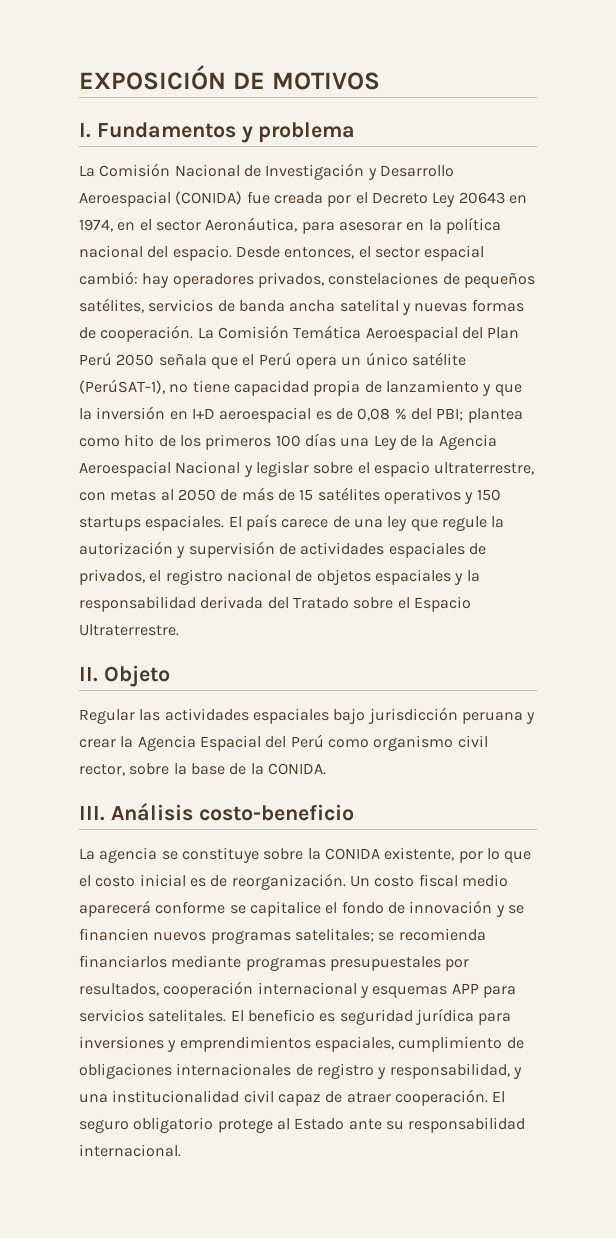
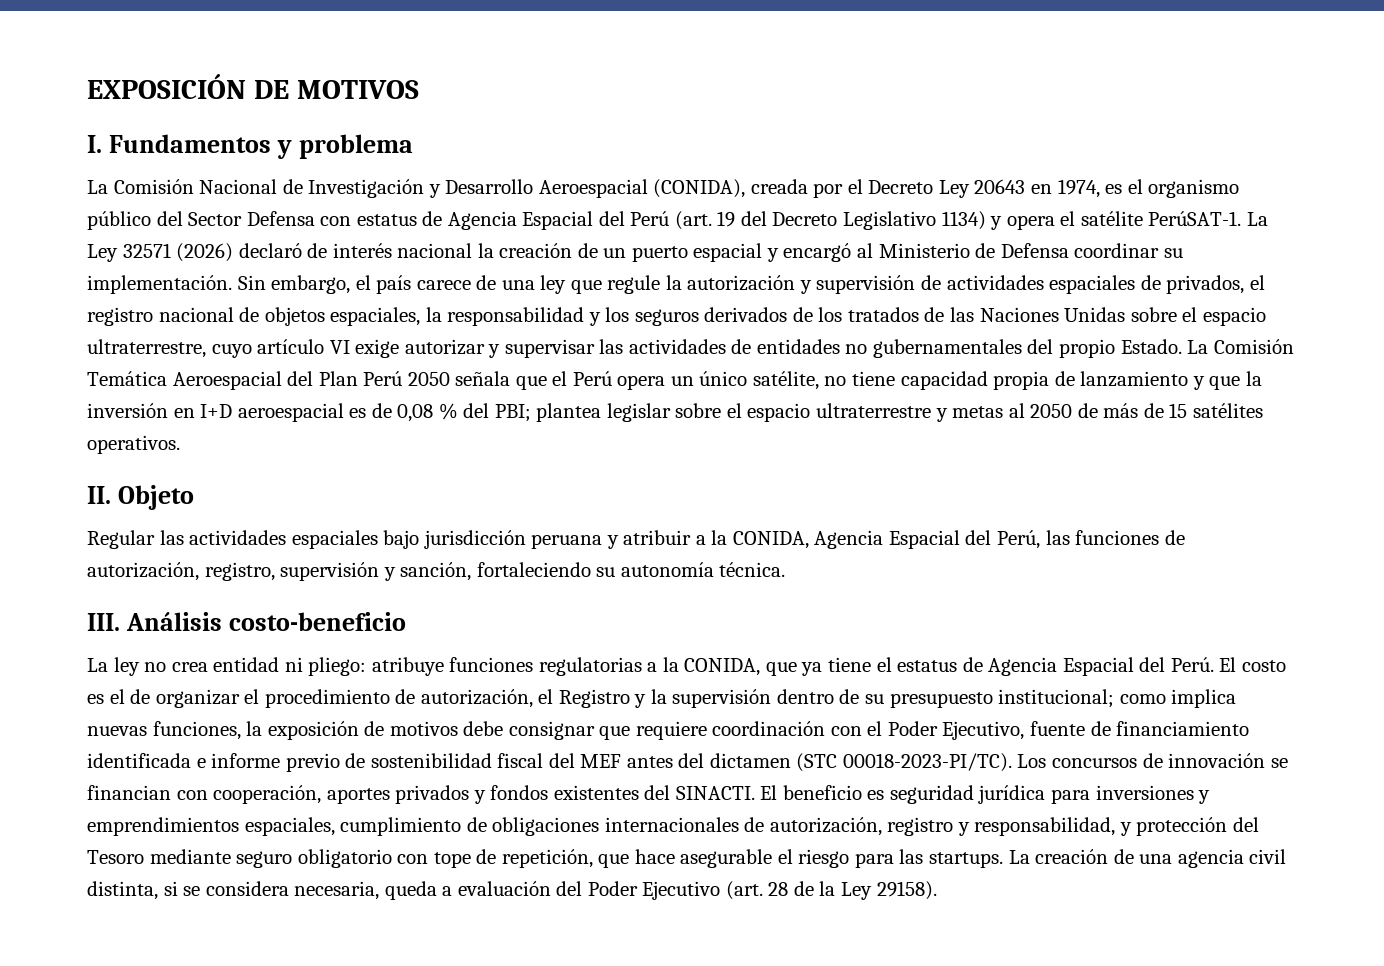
[175,191,270,205] (CONIDA) fue -> [653,179,746,198] (CONIDA),
[117,217,501,234] [79,245,485,261] [79,271,535,288] [79,298,524,315] [79,325,520,342] [79,352,466,369] [79,379,522,396] [79,406,523,423] [79,433,497,450] [79,461,535,477] [79,487,501,504] [79,515,242,531] en el sector Aeronáutica, para asesorar en la política nacional del espacio. Desde entonces, el sector espacial cambió: hay operadores privados, constelaciones de pequeños satélites, servicios de banda ancha satelital y nuevas formas de cooperación. La Comisión Temática Aeroespacial del Plan Perú 2050 señala que el Perú opera un único satélite (PerúSAT-1), no tiene capacidad propia de lanzamiento y que la inversión en I+D aeroespacial es de 0,08 % del PBI; plantea como hito de los primeros 100 días una Ley de la Agencia Aeroespacial Nacional y legislar sobre el espacio ultraterrestre, con metas al 2050 de más de 15 satélites operativos y 150 startups espaciales. El -> [1105,179,1240,198] [87,211,1268,230] [87,243,1183,262] [87,275,371,294] es el organismo público del Sector Defensa con estatus de Agencia Espacial del Perú (art. 19 del Decreto Legislativo 1134) y opera el satélite PerúSAT-1. La Ley 32571 (2026) declaró de interés nacional la creación de un puerto espacial y encargó al Ministerio de Defensa coordinar su implementación. Sin embargo, el
[374,569,480,585] [79,596,471,612] [79,624,179,636] espaciales y la responsabilidad derivada del Tratado sobre el Espacio Ultraterrestre. -> [330,307,1266,326] [87,339,1294,358] [87,371,1262,390] [87,403,1263,422] [87,435,180,454] espaciales, la responsabilidad y los seguros derivados de los tratados de las Naciones Unidas sobre el espacio ultraterrestre, cuyo artículo VI exige autorizar y supervisar las actividades de entidades no gubernamentales del propio Estado. La Comisión Temática Aeroespacial del Plan Perú 2050 señala que el Perú opera un único satélite, no tiene capacidad propia de lanzamiento y que la inversión en I+D aeroespacial es de 0,08 % del PBI; plantea legislar sobre el espacio ultraterrestre y metas al 2050 de más de 15 satélites operativos.
[79,734,488,751] [79,763,326,776] [79,803,354,821] [79,847,532,863] [79,873,508,890] [79,900,524,917] [79,928,486,944] [79,955,470,971] [79,981,516,998] [79,1009,227,1022] crear la Agencia Espacial del Perú como organismo civil rector, sobre la base de la CONIDA. // III. Análisis costo-beneficio // La agencia se constituye sobre la CONIDA existente, por lo que el costo inicial es de reorganización. Un costo fiscal medio aparecerá conforme se capitalice el fondo de innovación y se financien nuevos programas satelitales; se recomienda financiarlos mediante programas presupuestales por resultados, cooperación internacional y esquemas APP para servicios satelitales. -> [623,530,1185,549] [87,562,786,581] [87,612,406,631] [87,657,1286,676] [87,689,1237,708] [87,721,1250,740] [87,753,1288,772] [87,785,755,804] atribuir a la CONIDA, Agencia Espacial del Perú, las funciones de autorización, registro, supervisión y sanción, fortaleciendo su autonomía técnica. // III. Análisis costo-beneficio // La ley no crea entidad ni pliego: atribuye funciones regulatorias a la CONIDA, que ya tiene el estatus de Agencia Espacial del Perú. El costo es el de organizar el procedimiento de autorización, el Registro y la supervisión dentro de su presupuesto institucional; como implica nuevas funciones, la exposición de motivos debe consignar que requiere coordinación con el Poder Ejecutivo, fuente de financiamiento identificada e informe previo de sostenibilidad fiscal del MEF antes del dictamen (STC 00018-2023-PI/TC). Los concursos de innovación se financian con cooperación, aportes privados y fondos existentes del SINACTI.
(313, 1070) none -> [769,817,882,836] autorización,
[79,1089,506,1106] [79,1117,526,1133] [79,1144,181,1157] una institucionalidad civil capaz de atraer cooperación. El seguro obligatorio protege al Estado ante su responsabilidad internacional. -> [1136,817,1259,836] [87,849,1287,868] [87,881,937,900] protección del Tesoro mediante seguro obligatorio con tope de repetición, que hace asegurable el riesgo para las startups. La creación de una agencia civil distinta, si se considera necesaria, queda a evaluación del Poder Ejecutivo (art. 28 de la Ley 29158).

